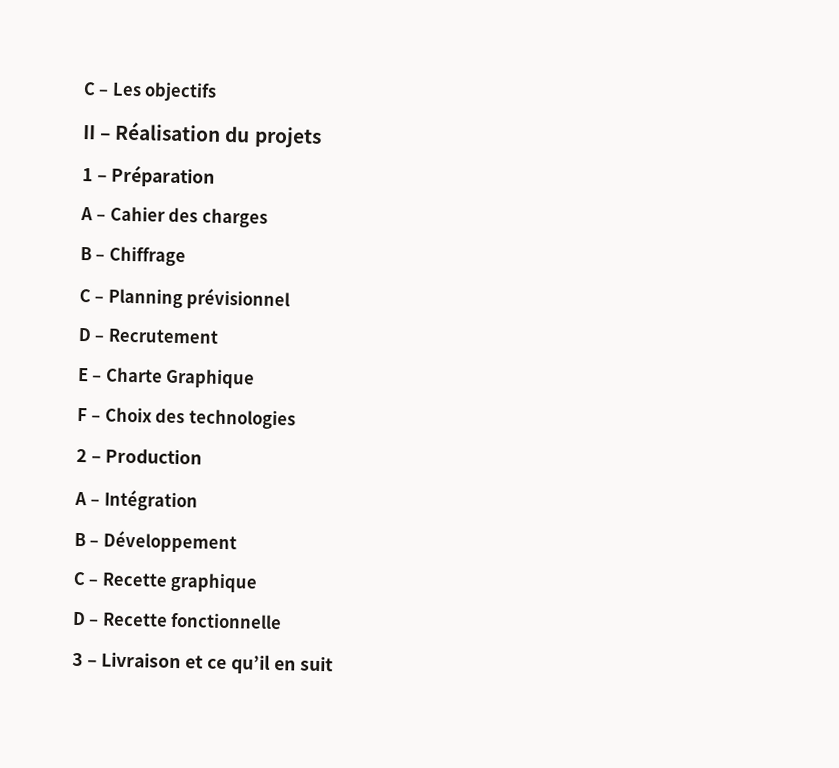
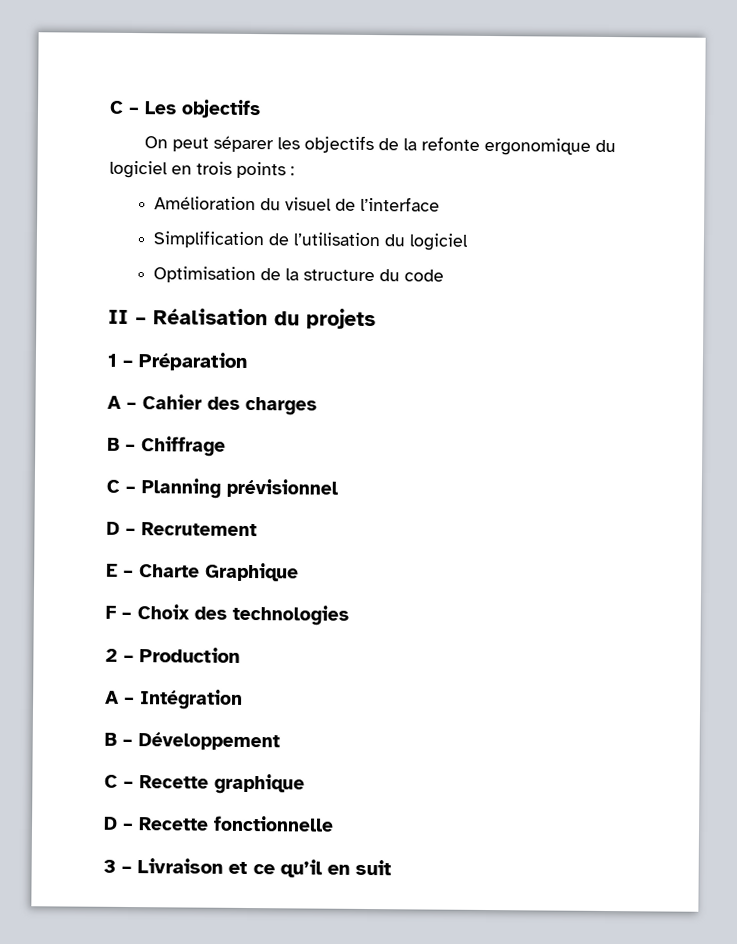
(218, 92) none -> [144,135,617,156] [109,160,295,179] [154,196,441,212] [153,230,469,251] [153,266,445,284] // On peut séparer les objectifs de la refonte ergonomique du logiciel en trois points : // Amélioration du visuel de l’interface // Simplification de l’utilisation du logiciel // Optimisation de la structure du code

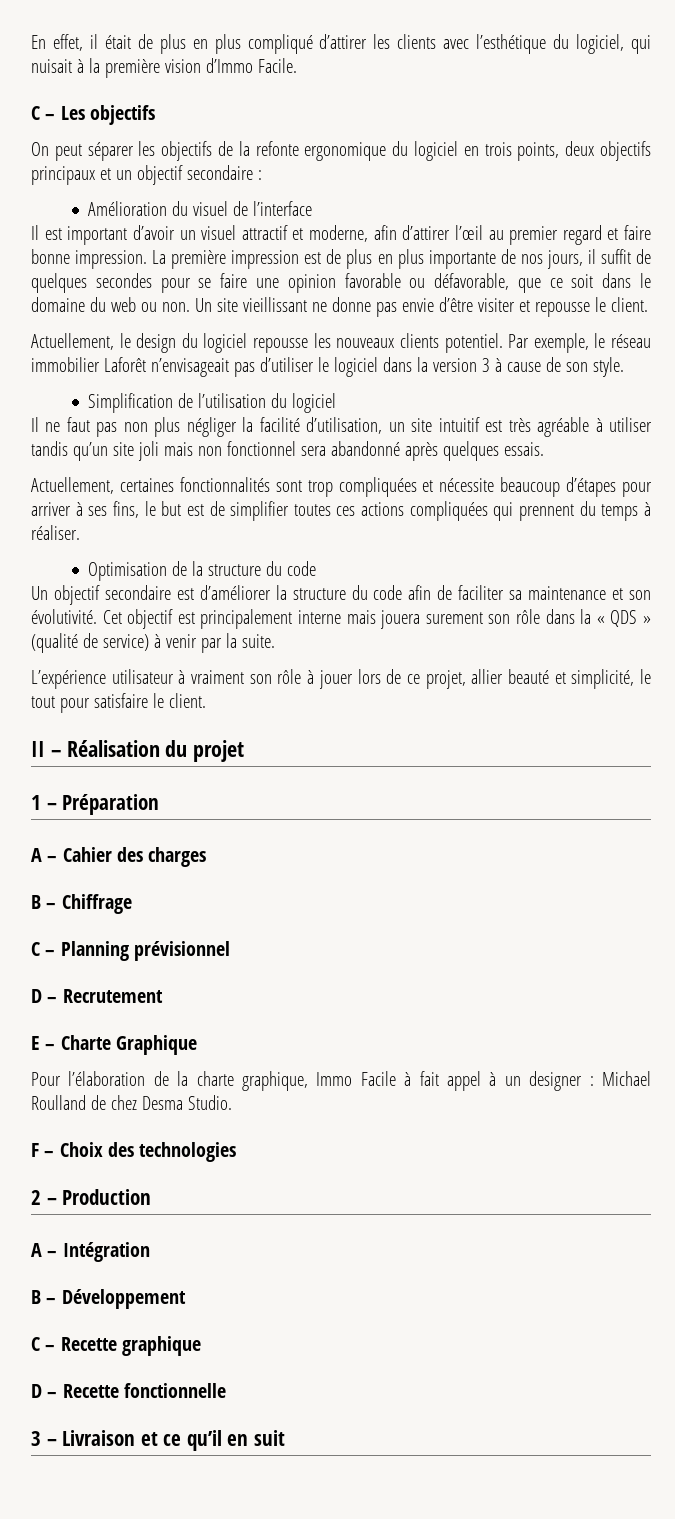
(109, 107) none -> [31,34,651,54] [31,58,297,78] En effet, il était de plus en plus compliqué d’attirer les clients avec l’esthétique du logiciel, qui nuisait à la première vision d’Immo Facile. //
[236,161,286,179] points -> [517,141,651,161] [31,165,253,185] points, deux objectifs principaux et un objectif secondaire
(441, 204) none -> [31,225,651,245] [31,249,651,269] [31,273,652,293] [31,297,648,317] [31,333,652,353] [31,357,624,377] // Il est important d’avoir un visuel attractif et moderne, afin d’attirer l’œil au premier regard et faire bonne impression. La première impression est de plus en plus importante de nos jours, il suffit de quelques secondes pour se faire une opinion favorable ou défavorable, que ce soit dans le domaine du web ou non. Un site vieillissant ne donne pas envie d’être visiter et repousse le client. // Actuellement, le design du logiciel repousse les nouveaux clients potentiel. Par exemple, le réseau immobilier Laforêt n’envisageait pas d’utiliser le logiciel dans la version 3 à cause de son style.
(469, 242) none -> [31,417,653,437] [31,441,544,461] [31,477,652,497] [31,501,651,521] [31,525,80,540] // Il ne faut pas non plus négliger la facilité d’utilisation, un site intuitif est très agréable à utiliser tandis qu’un site joli mais non fonctionnel sera abandonné après quelques essais. // Actuellement, certaines fonctionnalités sont trop compliquées et nécessite beaucoup d’étapes pour arriver à ses fins, le but est de simplifier toutes ces actions compliquées qui prennent du temps à réaliser.
(445, 275) none -> [31,585,651,605] [31,609,652,629] [31,633,275,653] [31,669,651,689] [31,693,206,713] // Un objectif secondaire est d’améliorer la structure du code afin de faciliter sa maintenance et son évolutivité. Cet objectif est principalement interne mais jouera surement son rôle dans la « QDS » (qualité de service) à venir par la suite. // L’expérience utilisateur à vraiment son rôle à jouer lors de ce projet, allier beauté et simplicité, le tout pour satisfaire le client.
[306,308,376,330] projets -> [193,740,245,762] projet
(299, 572) none -> [31,1071,651,1091] [31,1095,232,1110] // Pour l’élaboration de la charte graphique, Immo Facile à fait appel à un designer : Michael Roulland de chez Desma Studio.

